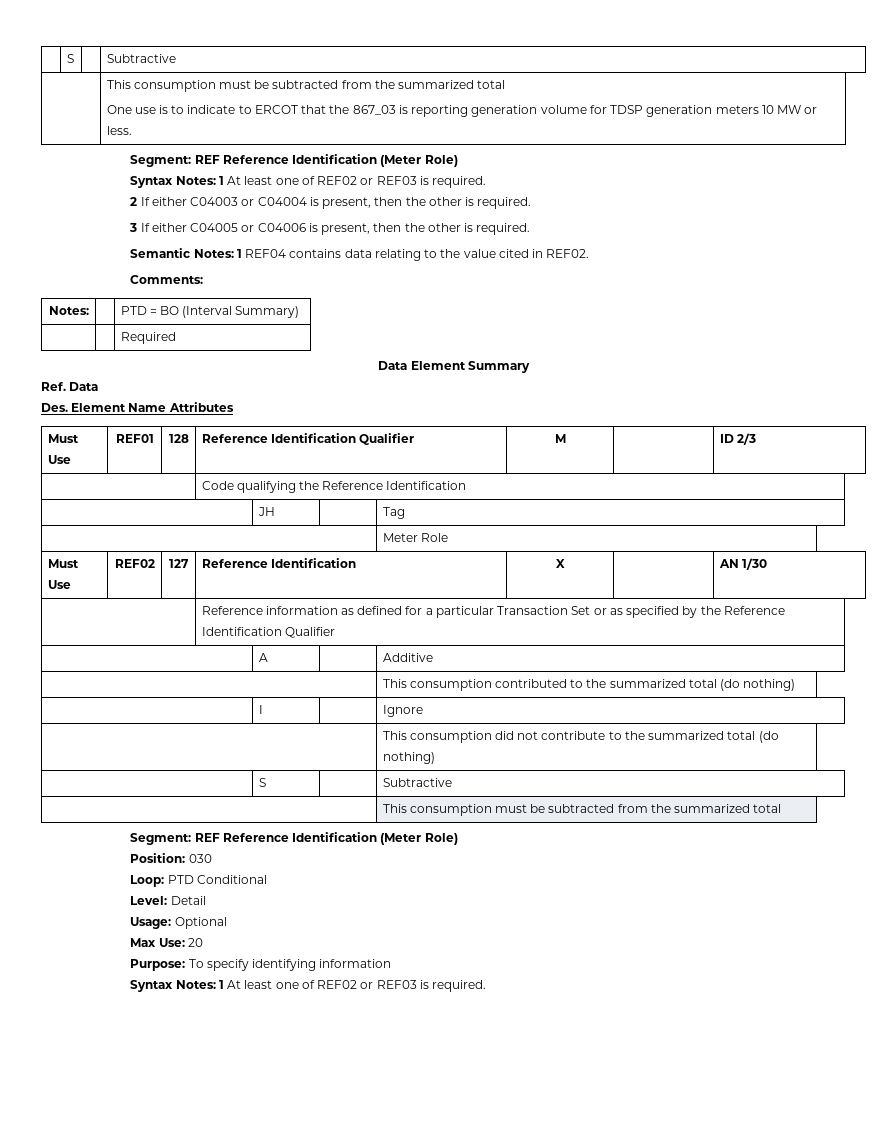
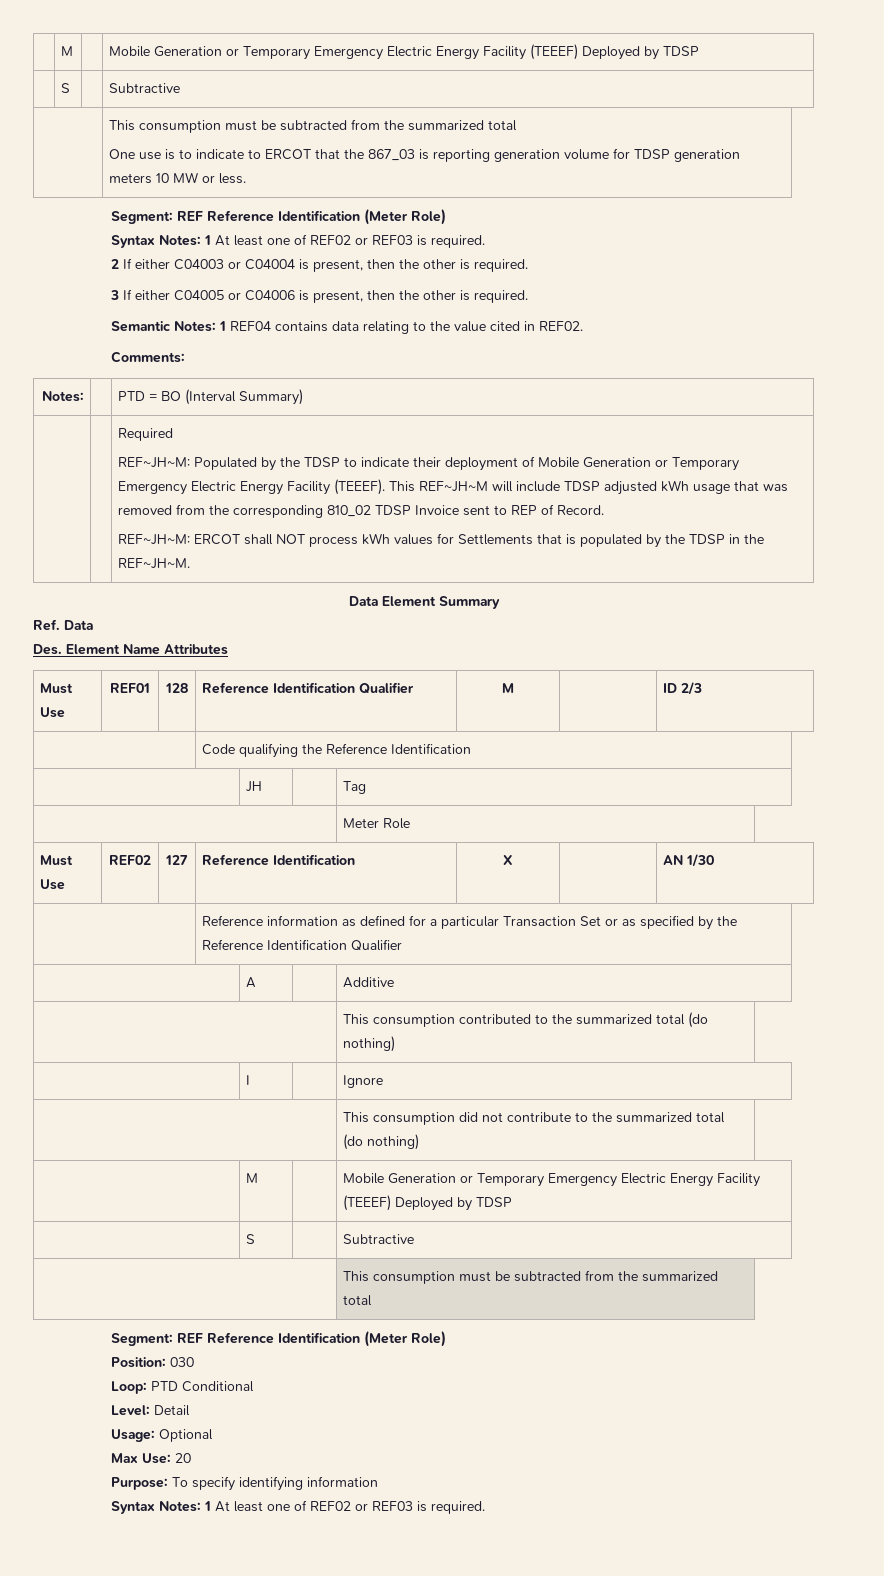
(66, 58) none -> [61,46,74,56] [109,44,700,60] | M | | Mobile Generation or Temporary Emergency Electric Energy Facility (TEEEF) Deployed by TDSP //
(176, 338) none -> [118,456,740,471] [118,479,789,495] [118,504,605,518] [118,533,765,548] [118,558,191,569] // REF~JH~M: Populated by the TDSP to indicate their deployment of Mobile Generation or Temporary Emergency Electric Energy Facility (TEEEF). This REF~JH~M will include TDSP adjusted kWh usage that was removed from the corresponding 810_02 TDSP Invoice sent to REP of Record. // REF~JH~M: ERCOT shall NOT process kWh values for Settlements that is populated by the TDSP in the REF~JH~M.
(435, 758) none -> [246,1173,259,1183] [343,1173,761,1187] [343,1195,513,1211] // | M | | Mobile Generation or Temporary Emergency Electric Energy Facility (TEEEF) Deployed by TDSP

